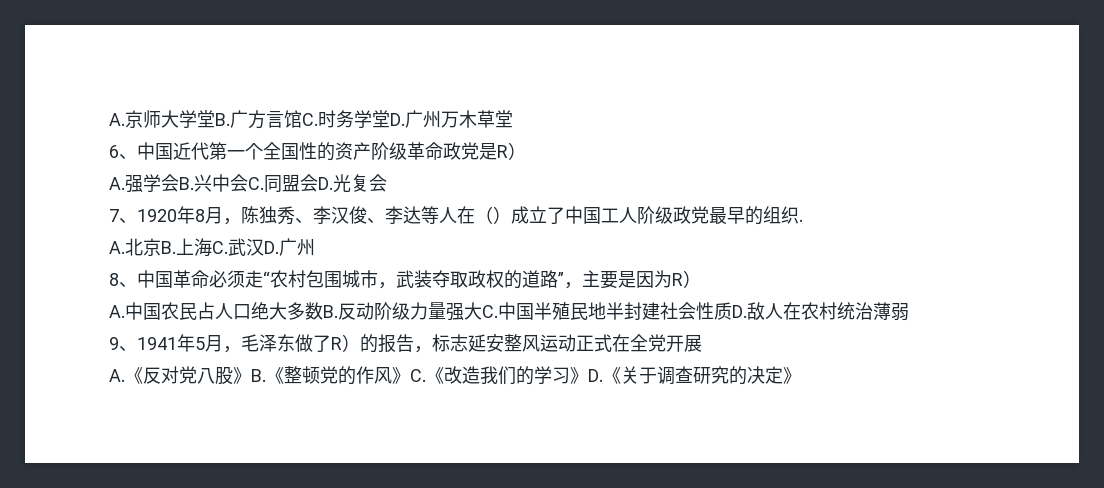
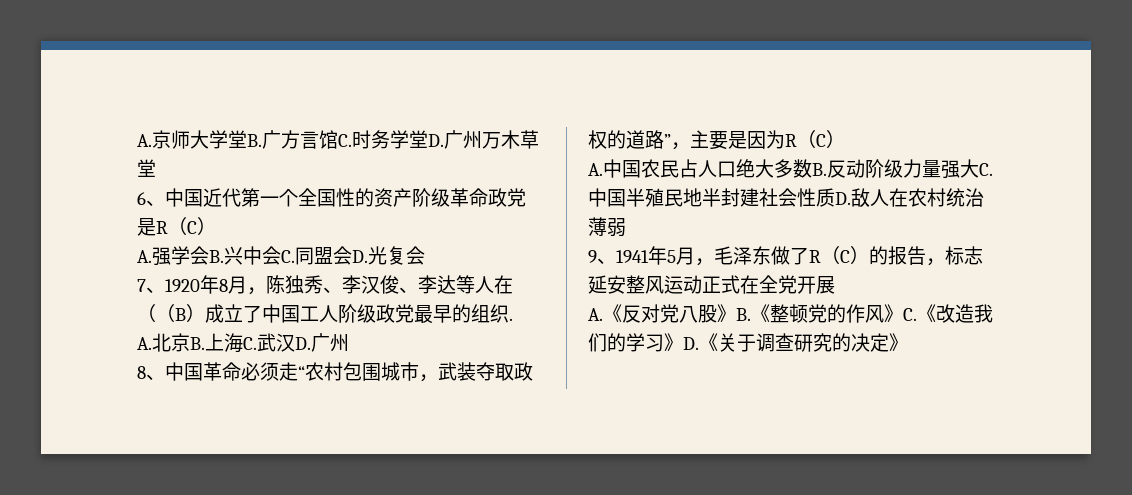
(508, 151) none -> [168,217,197,236] （C
(493, 215) none -> [156,304,186,323] （B
(683, 279) none -> [797,130,826,149] （C
(342, 343) none -> [821,246,850,265] （C

